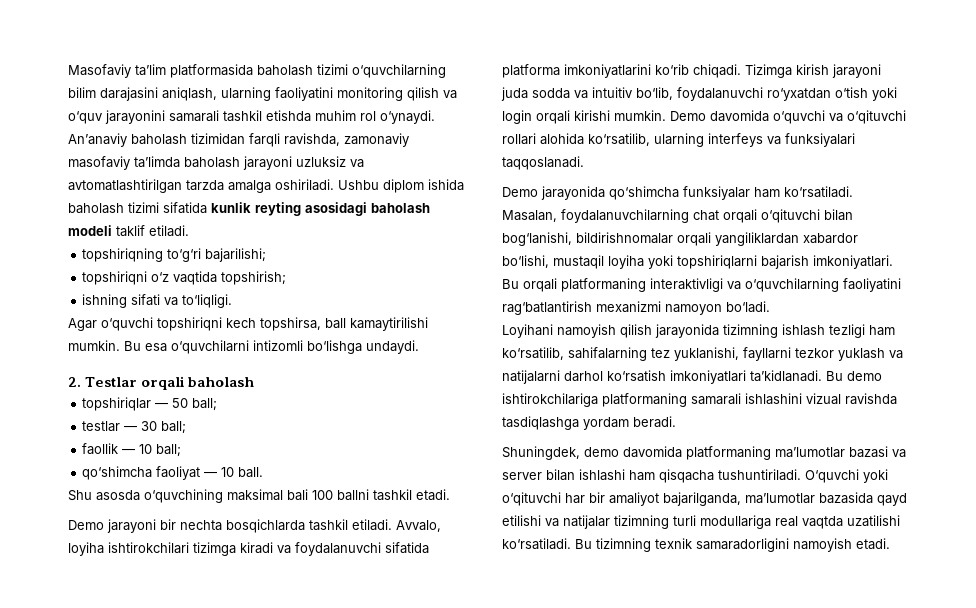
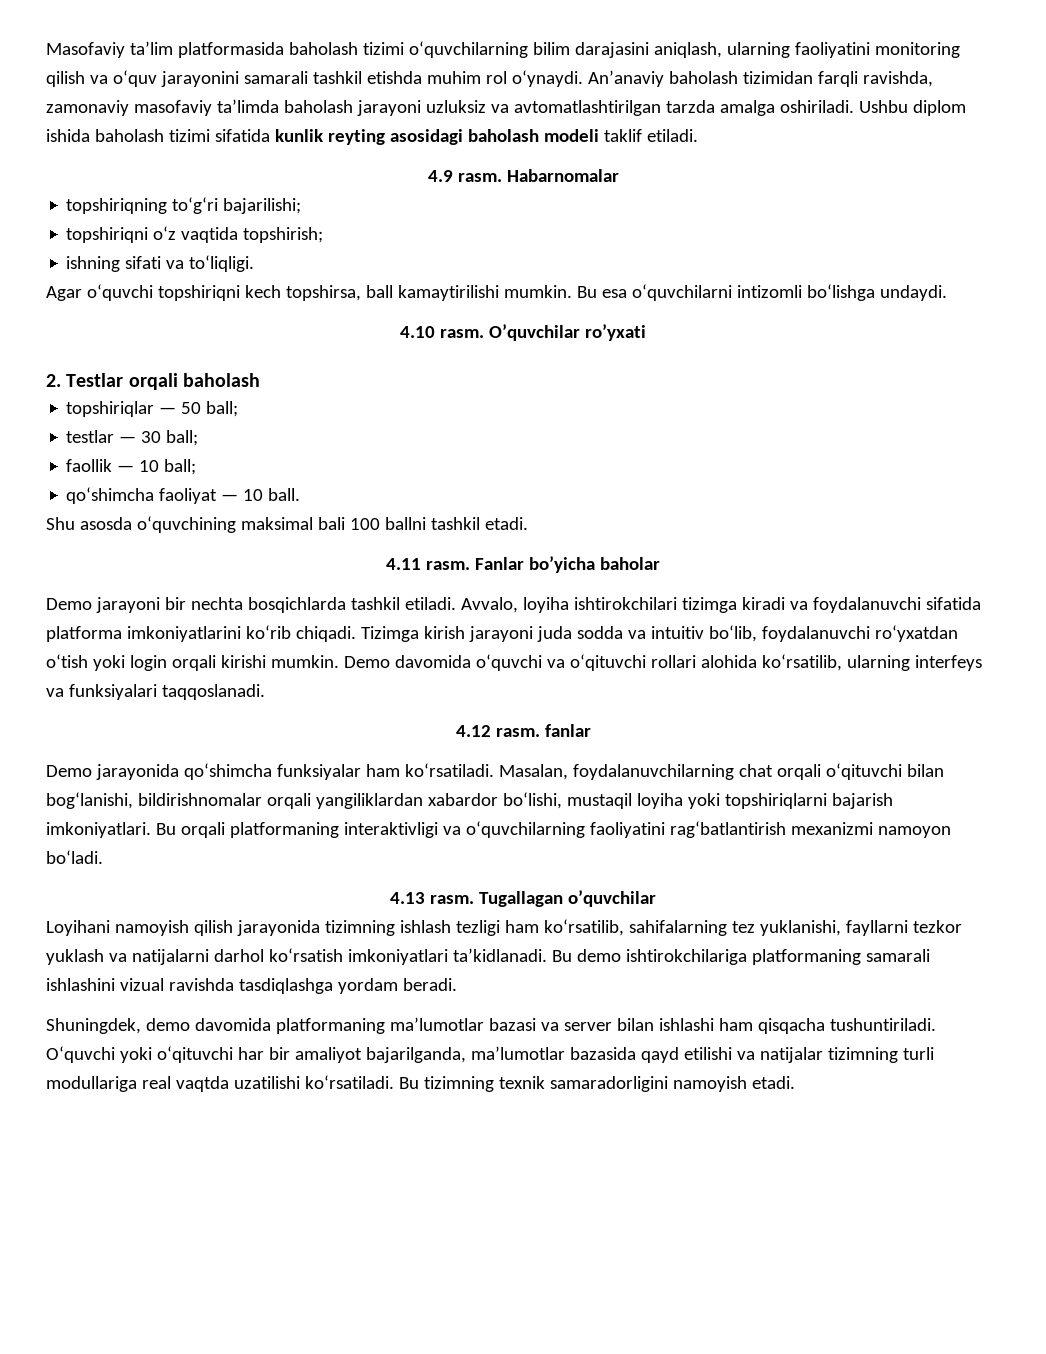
(189, 231) none -> [427,169,619,182] // 4.9 rasm. Habarnomalar
(419, 347) none -> [400,324,646,341] // 4.10 rasm. O’quvchilar ro’yxati
(450, 495) none -> [386,556,660,573] // 4.11 rasm. Fanlar bo’yicha baholar
(584, 163) none -> [455,724,591,737] // 4.12 rasm. fanlar
(770, 307) none -> [390,890,656,907] // 4.13 rasm. Tugallagan o’quvchilar

